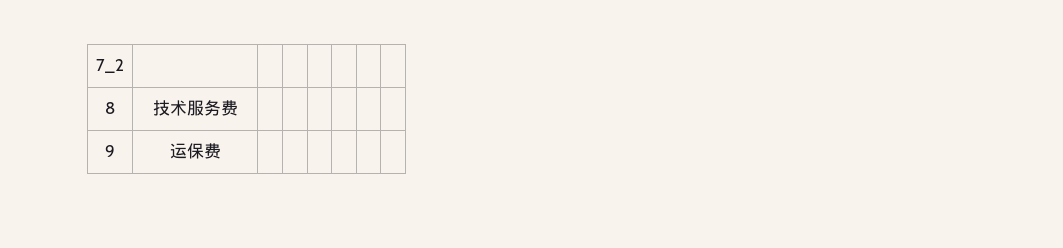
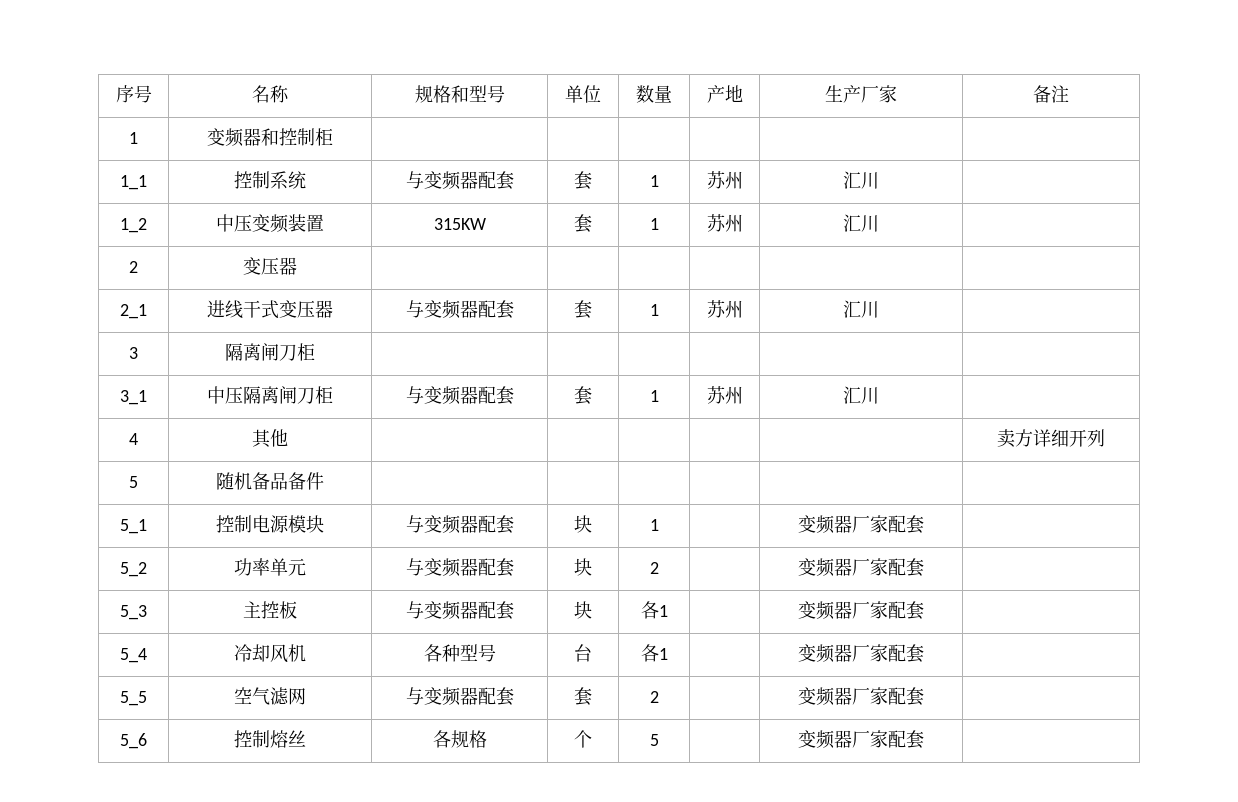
[96,59,124,73] [105,102,115,114] [152,100,238,116] [105,145,115,157] [169,143,221,159] 7_2 | | | | | | | // 8 | 技术服务费 | | | | | | // 9 | 运保费 | | | | | -> [115,85,152,103] [252,85,289,103] [414,85,505,103] [565,85,601,103] [636,85,672,103] [706,85,743,103] [825,85,897,103] [1033,85,1069,103] [129,132,138,144] [207,128,333,147] [120,175,147,190] [234,171,306,189] [405,171,514,190] [574,171,592,190] [649,175,659,187] [706,171,743,189] [843,171,879,189] [120,218,147,233] [216,214,324,233] [433,218,486,230] [574,214,592,233] [649,218,659,230] [706,214,743,232] [843,214,879,232] [129,261,138,273] [243,257,297,275] [120,304,147,319] [207,300,333,319] [405,300,514,319] [574,300,592,319] [649,304,659,316] [706,300,743,318] [843,300,879,318] [129,347,138,359] [225,343,315,361] [120,390,147,405] [207,386,333,404] [405,386,514,405] [574,386,592,405] [649,390,659,402] [706,386,743,404] [843,386,879,404] [129,433,138,445] [252,429,288,448] [997,429,1105,448] [129,476,138,488] [216,472,324,490] [120,519,147,534] [216,515,324,533] [405,515,514,534] [574,515,592,533] [649,519,659,531] [798,515,924,534] [120,562,147,577] [234,558,306,576] [405,558,514,577] [574,558,592,576] [649,562,659,574] [798,558,924,577] [120,605,147,620] [243,601,297,619] [405,601,514,620] [574,601,592,619] [640,601,668,619] [798,601,924,620] [120,648,147,663] [234,644,306,663] [423,644,496,662] [574,644,592,662] [640,644,668,662] [798,644,924,663] [120,691,147,706] [234,687,306,705] [405,687,514,706] [574,687,592,706] [649,691,659,703] [798,687,924,706] [120,733,147,749] [234,730,306,748] [432,730,487,748] [574,730,592,748] [649,734,659,746] [798,730,924,749] 序号 | 名称 | 规格和型号 | 单位 | 数量 | 产地 | 生产厂家 | 备注 // 1 | 变频器和控制柜 | | | | | | // 1_1 | 控制系统 | 与变频器配套 | 套 | 1 | 苏州 | 汇川 | // 1_2 | 中压变频装置 | 315KW | 套 | 1 | 苏州 | 汇川 | // 2 | 变压器 | | | | | | // 2_1 | 进线干式变压器 | 与变频器配套 | 套 | 1 | 苏州 | 汇川 | // 3 | 隔离闸刀柜 | | | | | | // 3_1 | 中压隔离闸刀柜 | 与变频器配套 | 套 | 1 | 苏州 | 汇川 | // 4 | 其他 | | | | | | 卖方详细开列 // 5 | 随机备品备件 | | | | | | // 5_1 | 控制电源模块 | 与变频器配套 | 块 | 1 | | 变频器厂家配套 | // 5_2 | 功率单元 | 与变频器配套 | 块 | 2 | | 变频器厂家配套 | // 5_3 | 主控板 | 与变频器配套 | 块 | 各1 | | 变频器厂家配套 | // 5_4 | 冷却风机 | 各种型号 | 台 | 各1 | | 变频器厂家配套 | // 5_5 | 空气滤网 | 与变频器配套 | 套 | 2 | | 变频器厂家配套 | // 5_6 | 控制熔丝 | 各规格 | 个 | 5 | | 变频器厂家配套

